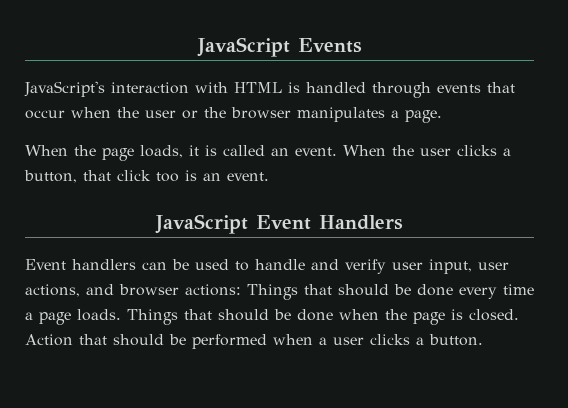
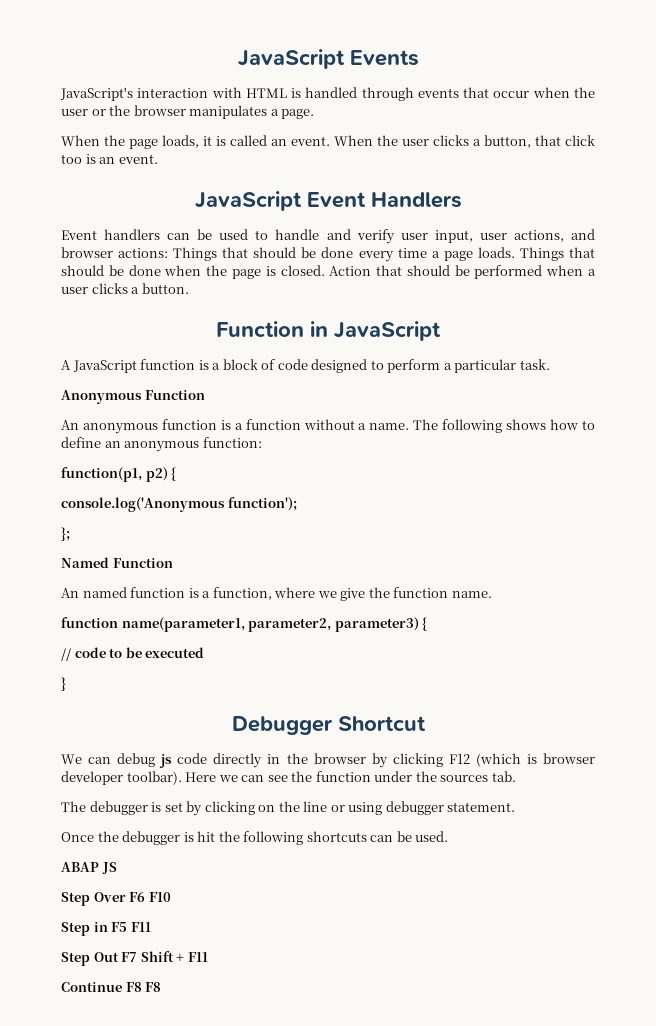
(483, 340) none -> [216,321,441,341] [61,359,550,373] [61,390,205,404] [61,419,595,434] [61,437,262,452] [61,467,177,482] [61,497,297,512] [61,527,70,541] [61,557,173,568] [61,587,492,601] [61,617,428,632] [61,647,205,661] [61,677,66,691] [231,716,426,735] [61,753,595,768] [61,771,516,785] [61,801,516,816] [61,831,449,845] [61,862,117,874] [61,892,171,906] [61,922,151,936] [61,951,208,966] [61,982,162,992] // Function in JavaScript // A JavaScript function is a block of code designed to perform a particular task. // Anonymous Function // An anonymous function is a function without a name. The following shows how to define an anonymous function: // function(p1, p2) { // console.log('Anonymous function'); // }; // Named Function // An named function is a function, where we give the function name. // function name(parameter1, parameter2, parameter3) { // // code to be executed // } // Debugger Shortcut // We can debug js code directly in the browser by clicking F12 (which is browser developer toolbar). Here we can see the function under the sources tab. // The debugger is set by clicking on the line or using debugger statement. // Once the debugger is hit the following shortcuts can be used. // ABAP JS // Step Over F6 F10 // Step in F5 F11 // Step Out F7 Shift + F11 // Continue F8 F8

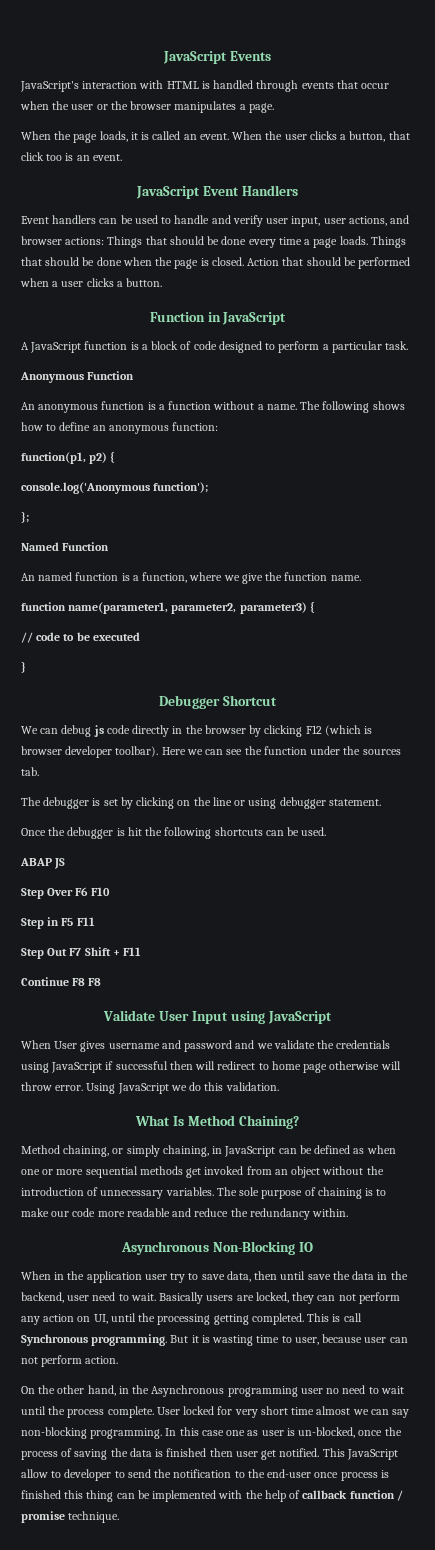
(162, 987) none -> [103,1010,332,1024] [21,1040,391,1052] [21,1061,401,1073] [21,1082,279,1094] [135,1115,299,1129] [21,1145,396,1157] [21,1166,384,1178] [21,1187,387,1199] [21,1208,349,1220] [121,1241,313,1255] [21,1271,408,1283] [21,1292,400,1304] [21,1313,362,1325] [21,1334,408,1346] [21,1355,119,1367] [21,1385,404,1397] [21,1406,410,1418] [21,1427,402,1439] [21,1448,398,1460] [21,1469,389,1481] [21,1490,403,1502] [21,1511,120,1523] // Validate User Input using JavaScript // When User gives username and password and we validate the credentials using JavaScript if successful then will redirect to home page otherwise will throw error. Using JavaScript we do this validation. // What Is Method Chaining? // Method chaining, or simply chaining, in JavaScript can be defined as when one or more sequential methods get invoked from an object without the introduction of unnecessary variables. The sole purpose of chaining is to make our code more readable and reduce the redundancy within. // Asynchronous Non-Blocking IO // When in the application user try to save data, then until save the data in the backend, user need to wait. Basically users are locked, they can not perform any action on UI, until the processing getting completed. This is call Synchronous programming. But it is wasting time to user, because user can not perform action. // On the other hand, in the Asynchronous programming user no need to wait until the process complete. User locked for very short time almost we can say non-blocking programming. In this case one as user is un-blocked, once the process of saving the data is finished then user get notified. This JavaScript allow to developer to send the notification to the end-user once process is finished this thing can be implemented with the help of callback function / promise technique.

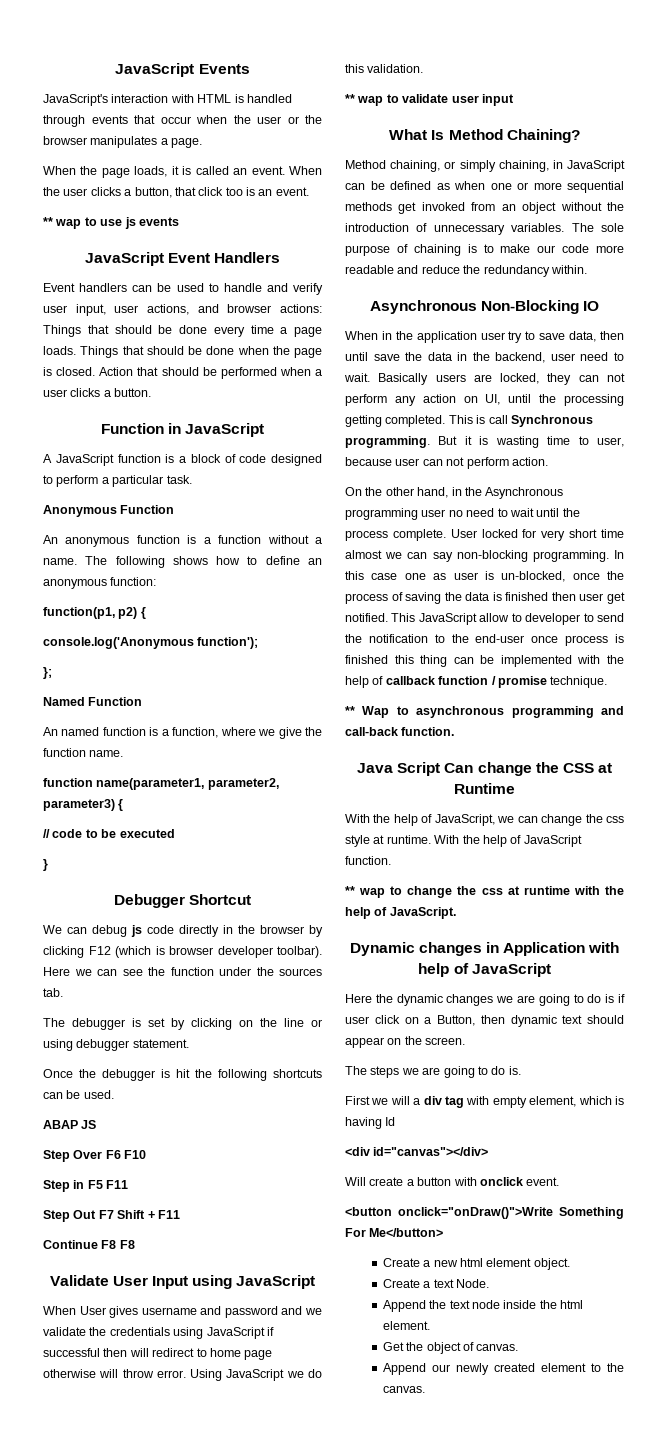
(122, 157) none -> [43,217,179,229] // ** wap to use js events
(279, 1086) none -> [345,94,514,106] // ** wap to validate user input
(120, 1517) none -> [345,706,624,718] [345,727,455,736] [356,762,613,776] [454,783,515,794] [345,814,624,826] [345,835,582,847] [345,856,391,865] [345,886,624,898] [345,907,456,919] [349,942,620,956] [418,963,551,977] [345,994,625,1006] [345,1015,624,1027] [345,1036,466,1048] [345,1066,521,1078] [345,1096,624,1108] [345,1117,396,1129] [345,1147,489,1156] [345,1177,560,1186] [345,1207,624,1219] [345,1228,444,1237] [382,1258,570,1270] [382,1279,489,1288] [382,1300,584,1312] [382,1321,430,1330] [382,1342,519,1354] [382,1363,624,1375] [382,1386,425,1393] // ** Wap to asynchronous programming and call-back function. // Java Script Can change the CSS at Runtime // With the help of JavaScript, we can change the css style at runtime. With the help of JavaScript function. // ** wap to change the css at runtime with the help of JavaScript. // Dynamic changes in Application with help of JavaScript // Here the dynamic changes we are going to do is if user click on a Button, then dynamic text should appear on the screen. // The steps we are going to do is. // First we will a div tag with empty element, which is having Id // <div id="canvas"></div> // Will create a button with onclick event. // <button onclick="onDraw()">Write Something For Me</button> // Create a new html element object. // Create a text Node. // Append the text node inside the html element. // Get the object of canvas. // Append our newly created element to the canvas.

